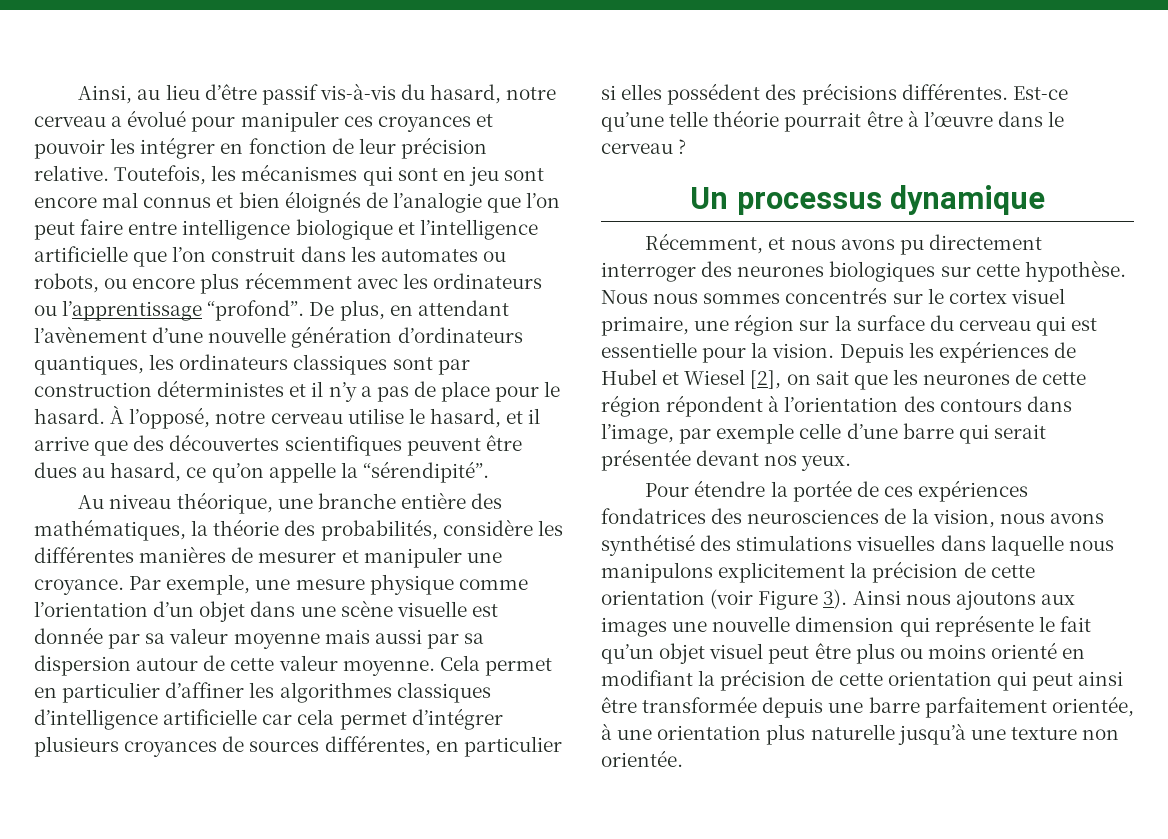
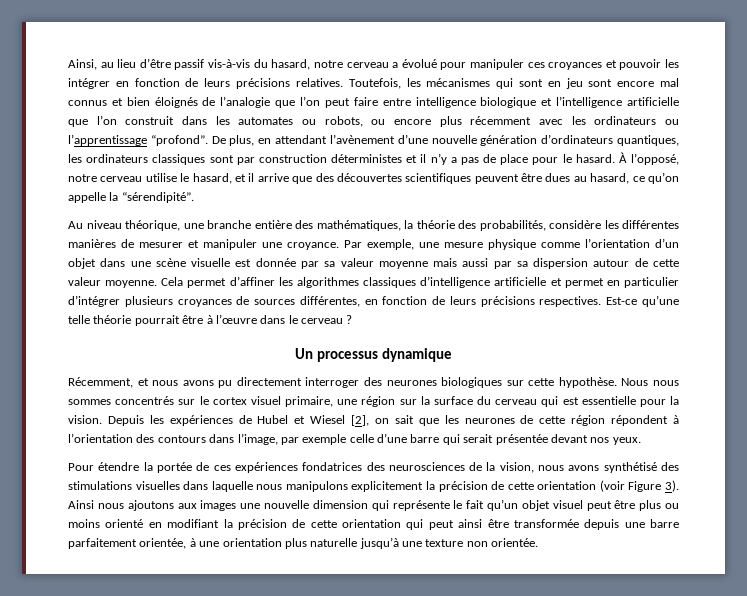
[358,137,487,159] [34,165,109,181] leur précision relative. -> [204,78,343,89] leurs précisions relatives.
[34,682,161,703] en particulier -> (227, 283) none
[262,709,407,730] car cela permet -> [550,277,679,288] et permet en particulier
[463,736,562,757] [601,83,1008,105] particulier si elles possédent des précisions différentes. -> [382,296,602,307] fonction de leurs précisions respectives.

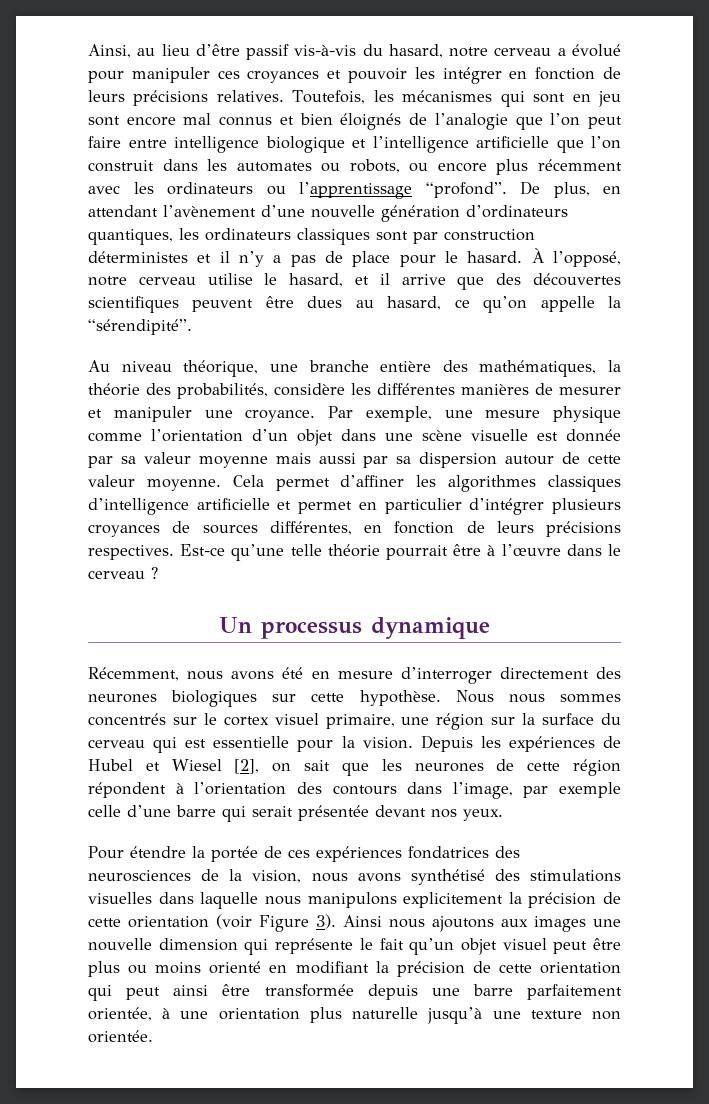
[137,377,360,388] et nous avons pu directement interroger -> [187,667,589,684] nous avons été en mesure d’interroger directement

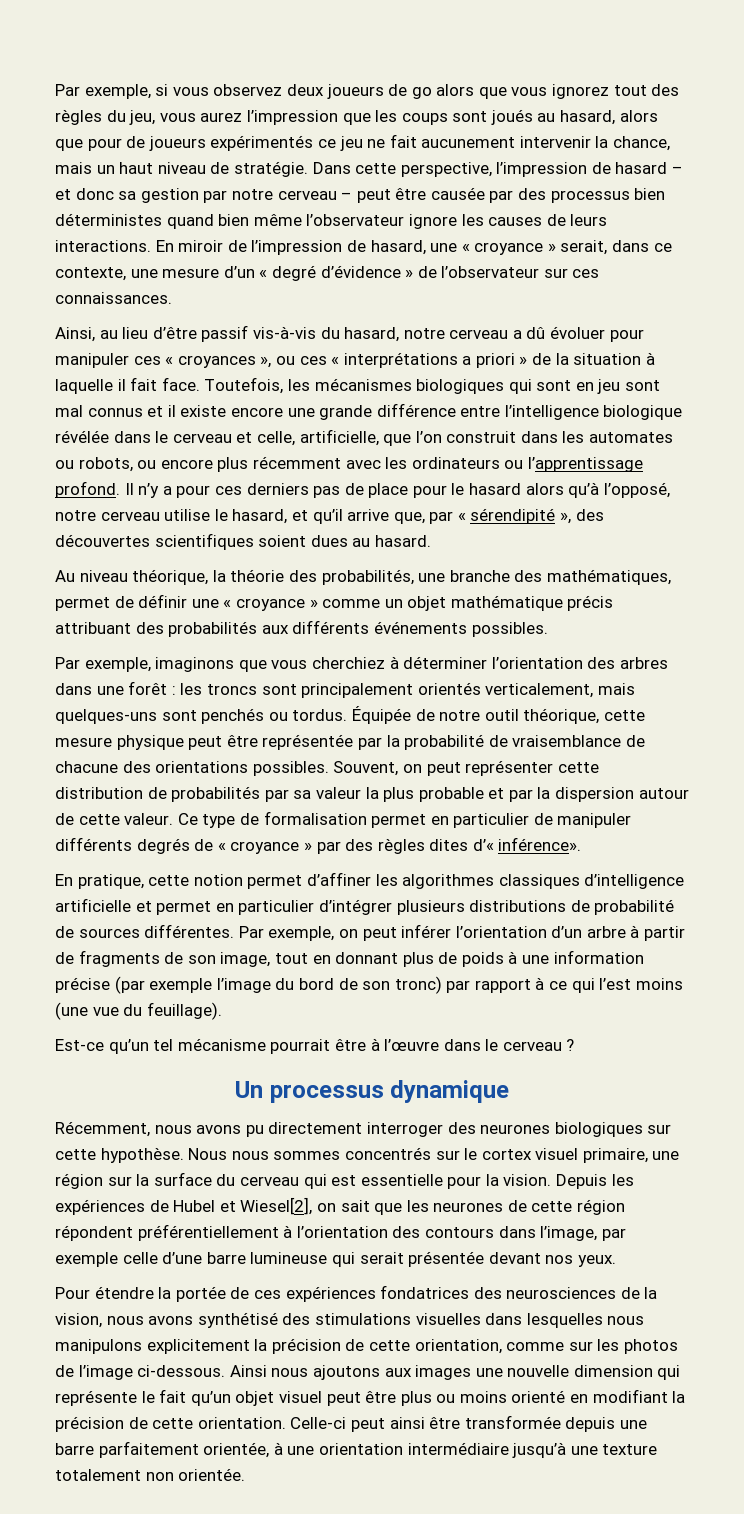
(88, 51) none -> [55,84,680,99] [55,109,658,125] [55,134,671,151] [55,161,684,177] [55,187,666,203] [55,213,608,229] [55,240,672,255] [55,265,600,281] [55,292,172,304] Par exemple, si vous observez deux joueurs de go alors que vous ignorez tout des règles du jeu, vous aurez l’impression que les coups sont joués au hasard, alors que pour de joueurs expérimentés ce jeu ne fait aucunement intervenir la chance, mais un haut niveau de stratégie. Dans cette perspective, l’impression de hasard – et donc sa gestion par notre cerveau – peut être causée par des processus bien déterministes quand bien même l’observateur ignore les causes de leurs interactions. En miroir de l’impression de hasard, une « croyance » serait, dans ce contexte, une mesure d’un « degré d’évidence » de l’observateur sur ces connaissances. //
[571,44,621,57] évolué -> [526,326,606,339] dû évoluer
[247,67,621,84] [88,90,284,106] croyances et pouvoir les intégrer en fonction de leurs précisions relatives. -> [165,352,655,368] [55,377,200,394] « croyances », ou ces « interprétations a priori » de la situation à laquelle il fait face.
(493, 96) none -> [416,379,505,394] biologiques
[126,116,176,126] encore -> (661, 385) none
[299,113,623,130] [88,136,549,153] bien éloignés de l’analogie que l’on peut faire entre intelligence biologique et l’intelligence artificielle -> [167,403,683,420] [55,429,379,446] il existe encore une grande différence entre l’intelligence biologique révélée dans le cerveau et celle, artificielle,
[425,181,621,198] [88,205,568,222] [88,228,535,245] [88,251,282,267] “profond”. De plus, en attendant l’avènement d’une nouvelle génération d’ordinateurs quantiques, les ordinateurs classiques sont par construction déterministes et il n’y a -> [55,481,309,498] profond. Il n’y a pour ces derniers
[467,248,544,263] hasard. À -> [469,482,600,498] hasard alors qu’à
[379,273,621,290] [88,296,622,313] [88,319,192,335] [88,360,621,377] [88,383,621,399] [88,406,621,423] [88,429,621,446] [88,452,622,468] [88,475,264,491] il arrive que des découvertes scientifiques peuvent être dues au hasard, ce qu’on appelle la “sérendipité”. // Au niveau théorique, une branche entière des mathématiques, la théorie des probabilités, considère les différentes manières de mesurer et manipuler une croyance. Par exemple, une mesure physique comme l’orientation d’un objet dans une scène visuelle est donnée par sa valeur moyenne mais aussi par sa dispersion autour de cette valeur moyenne. Cela -> [312,508,604,524] [55,533,431,550] [55,569,671,585] [55,594,614,611] [55,620,548,637] [55,656,668,672] [55,681,635,698] [55,706,645,724] [55,734,645,750] [55,760,599,776] [55,786,689,802] [55,811,632,828] [55,837,582,854] [55,874,243,889] qu’il arrive que, par « sérendipité », des découvertes scientifiques soient dues au hasard. // Au niveau théorique, la théorie des probabilités, une branche des mathématiques, permet de définir une « croyance » comme un objet mathématique précis attribuant des probabilités aux différents événements possibles. // Par exemple, imaginons que vous cherchiez à déterminer l’orientation des arbres dans une forêt : les troncs sont principalement orientés verticalement, mais quelques-uns sont penchés ou tordus. Équipée de notre outil théorique, cette mesure physique peut être représentée par la probabilité de vraisemblance de chacune des orientations possibles. Souvent, on peut représenter cette distribution de probabilités par sa valeur la plus probable et par la dispersion autour de cette valeur. Ce type de formalisation permet en particulier de manipuler différents degrés de « croyance » par des règles dites d’« inférence». // En pratique, cette notion
[88,521,621,537] [88,544,380,561] croyances de sources différentes, en fonction de leurs précisions respectives. Est-ce qu’une telle théorie -> [469,899,675,915] [55,924,686,941] [55,950,644,967] [55,976,683,994] [55,1002,222,1020] [55,1038,266,1054] distributions de probabilité de sources différentes. Par exemple, on peut inférer l’orientation d’un arbre à partir de fragments de son image, tout en donnant plus de poids à une information précise (par exemple l’image du bord de son tronc) par rapport à ce qui l’est moins (une vue du feuillage). // Est-ce qu’un tel mécanisme
[282,667,589,684] été en mesure d’interroger directement -> [245,1122,443,1137] pu directement interroger
[171,759,260,774] Wiesel [2], -> [240,1197,313,1215] Wiesel[2],
(166, 790) none -> [137,1224,279,1241] préférentiellement
(216, 811) none -> [250,1252,328,1264] lumineuse
[200,892,259,909] laquelle -> [526,1313,603,1328] lesquelles
[128,914,336,932] orientation (voir Figure 3). -> [414,1339,678,1354] [55,1365,226,1380] orientation, comme sur les photos de l’image ci-dessous.
[540,962,622,974] [88,985,112,1001] orientation qui -> [197,1417,347,1429] orientation. Celle-ci
[309,1007,419,1023] plus naturelle -> [407,1442,509,1455] intermédiaire
(582, 1014) none -> [55,1469,141,1481] totalement

